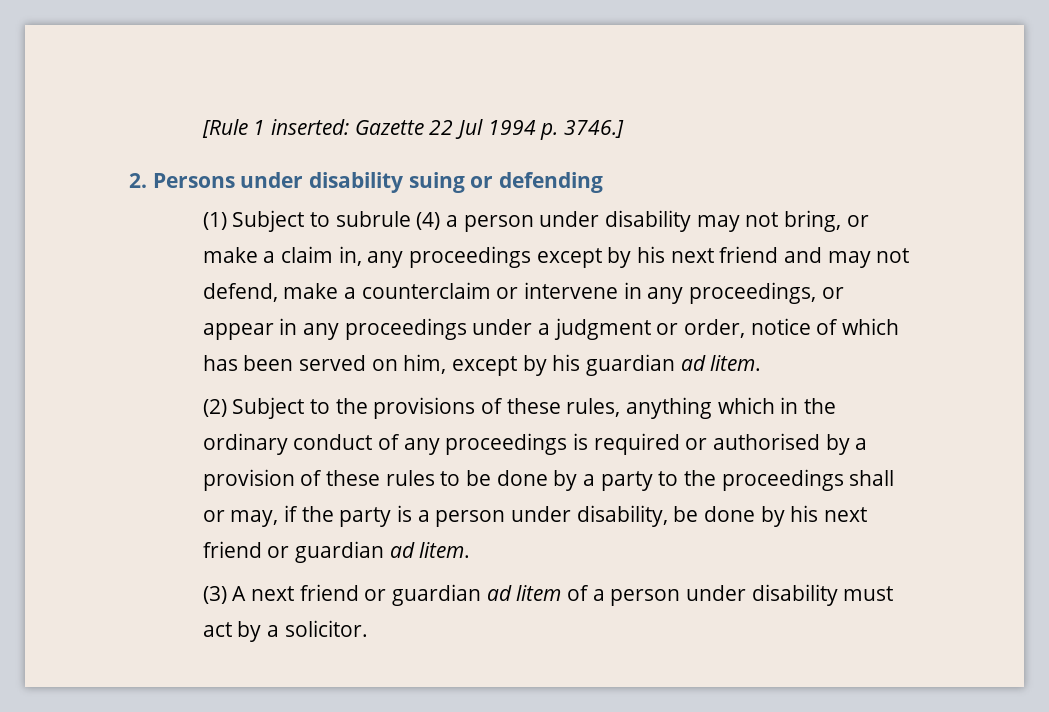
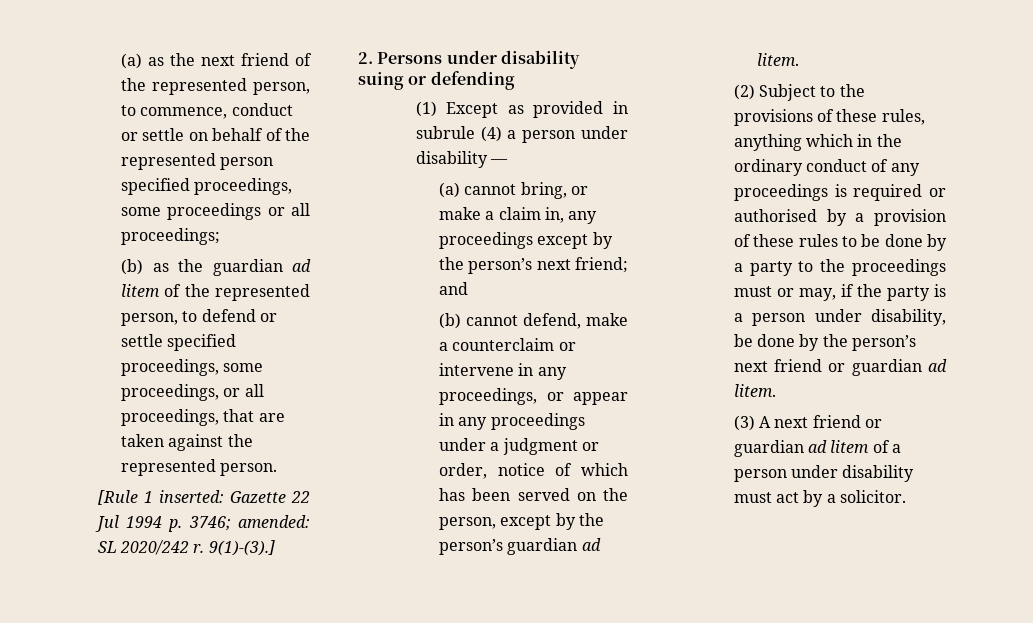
(201, 128) none -> [121,53,312,69] [121,78,310,95] [121,103,293,119] [121,128,310,141] [121,153,274,170] [121,178,293,195] [121,203,310,220] [121,228,220,245] [121,259,311,276] [121,284,310,301] [121,309,277,326] [121,334,237,351] [121,359,264,376] [121,384,264,401] [121,409,285,426] [121,434,253,451] [121,459,278,476] (a) as the next friend of the represented person, to commence, conduct or settle on behalf of the represented person specified proceedings, some proceedings or all proceedings; // (b) as the guardian ad litem of the represented person, to defend or settle specified proceedings, some proceedings, or all proceedings, that are taken against the represented person. //
[564,120,625,138] 3746.] -> [188,515,310,531] [97,540,275,556] 3746; amended: SL 2020/242 r. 9(1)-(3).]
[232,210,331,232] Subject to -> [446,101,628,118] Except as provided in
[696,212,779,232] may not -> [490,159,509,164] [439,182,517,198] — // (a) cannot
[637,246,779,263] his next friend -> [439,257,628,274] the person’s next friend;
[827,248,910,268] may not -> [439,313,518,329] // (b) cannot
[403,354,581,376] him, except by his -> [603,488,628,501] [439,513,604,530] [439,539,503,555] the person, except by the person’s
[849,470,895,486] shall -> [733,286,772,297] must
[790,505,819,522] his -> [822,334,917,351] the person’s

